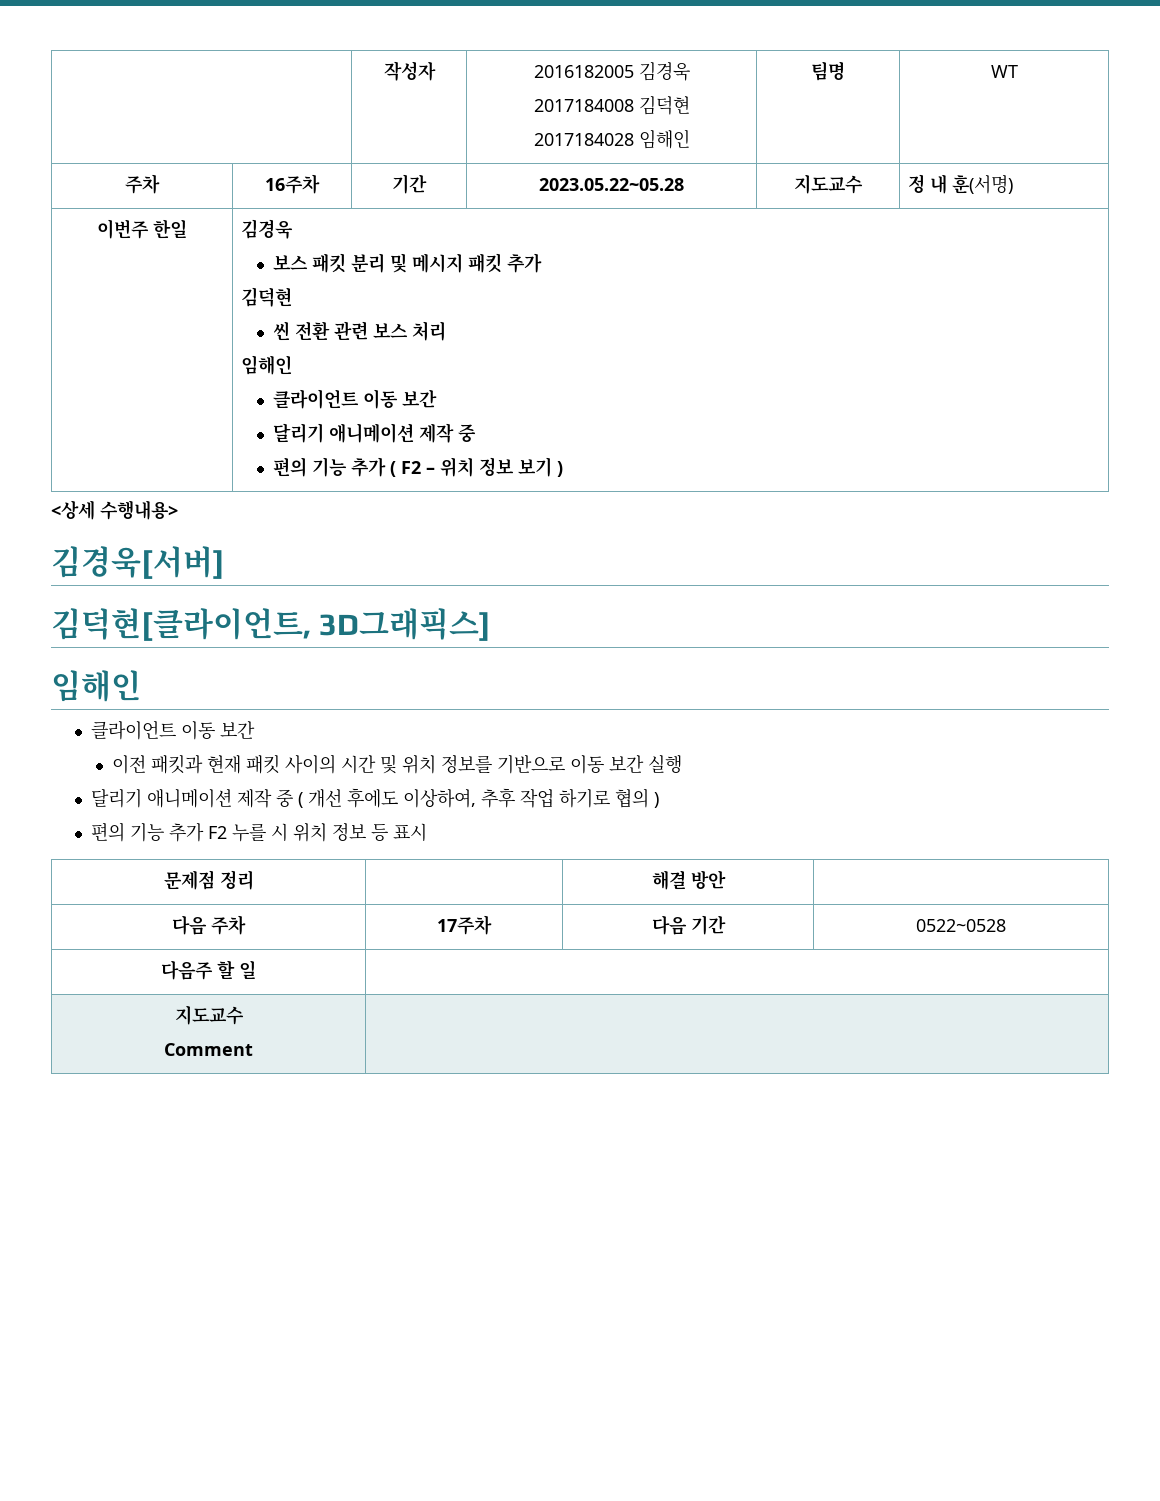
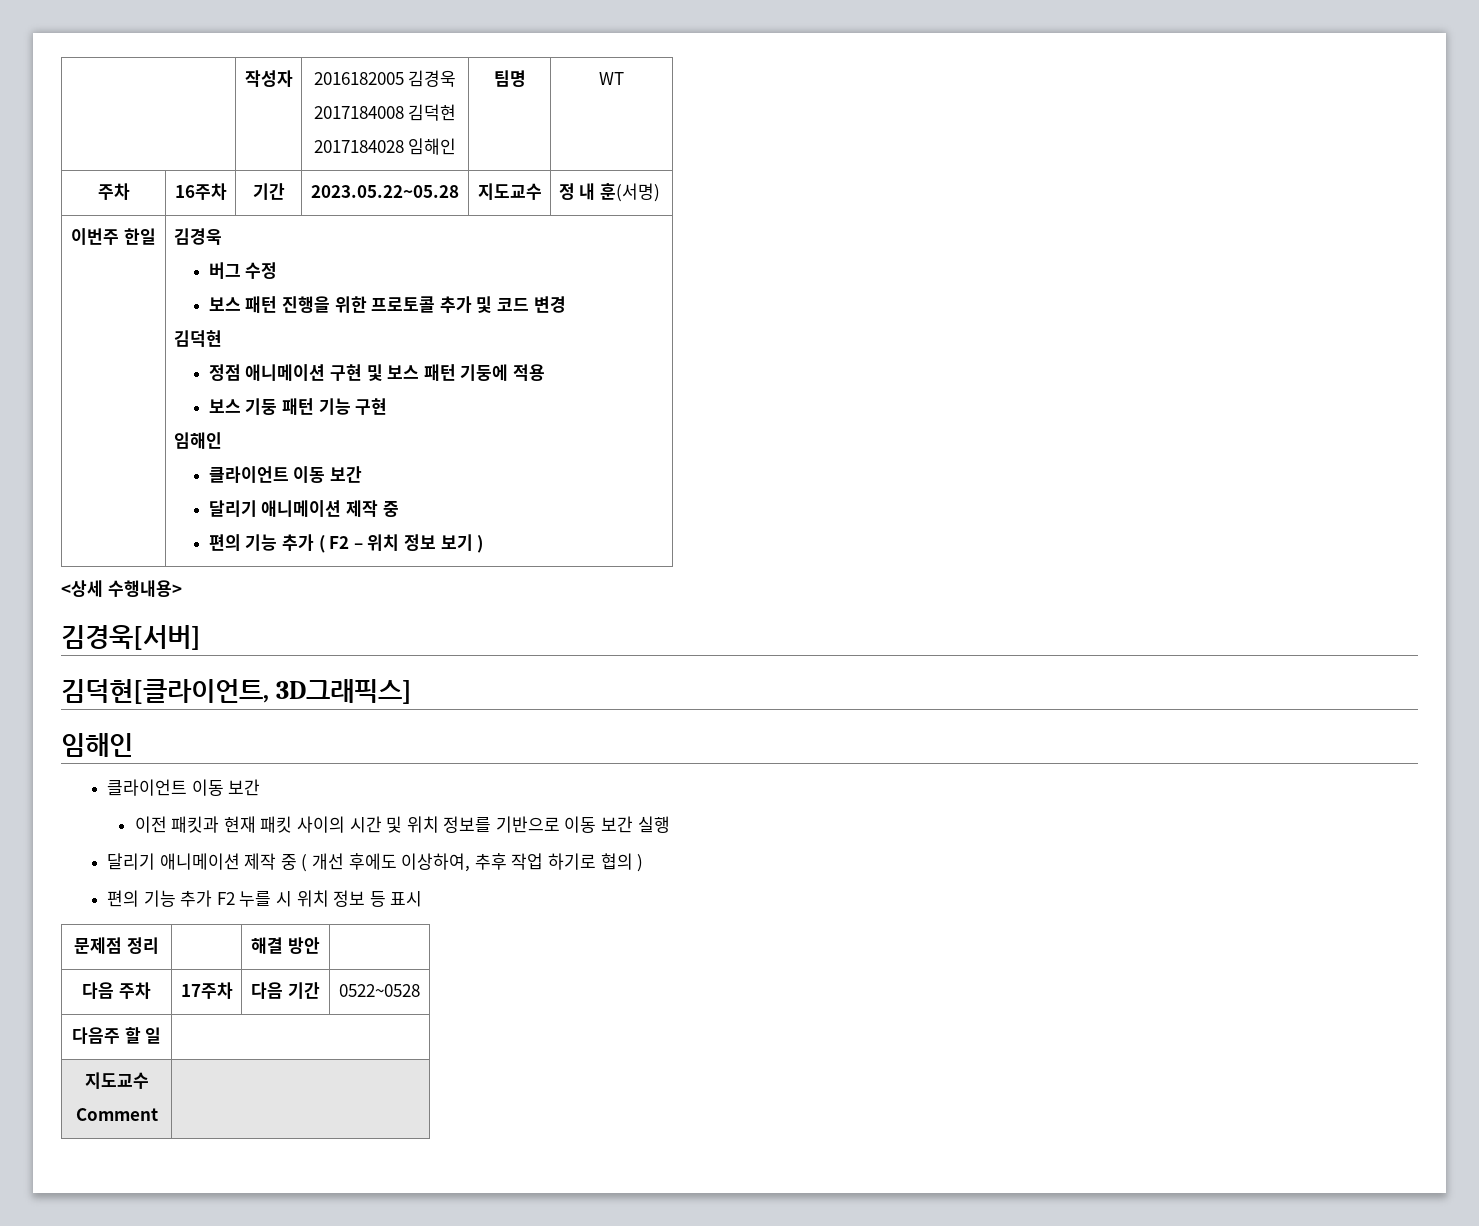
[272,253,542,273] [240,287,292,307] [272,321,446,341] // 보스 패킷 분리 및 메시지 패킷 추가 // 김덕현 // 씬 전환 관련 보스 처리 -> [208,262,278,279] [208,296,566,313] [173,330,222,347] [208,364,545,381] [208,398,388,415] // 버그 수정 // 보스 패턴 진행을 위한 프로토콜 추가 및 코드 변경 // 김덕현 // 정점 애니메이션 구현 및 보스 패턴 기둥에 적용 // 보스 기둥 패턴 기능 구현

